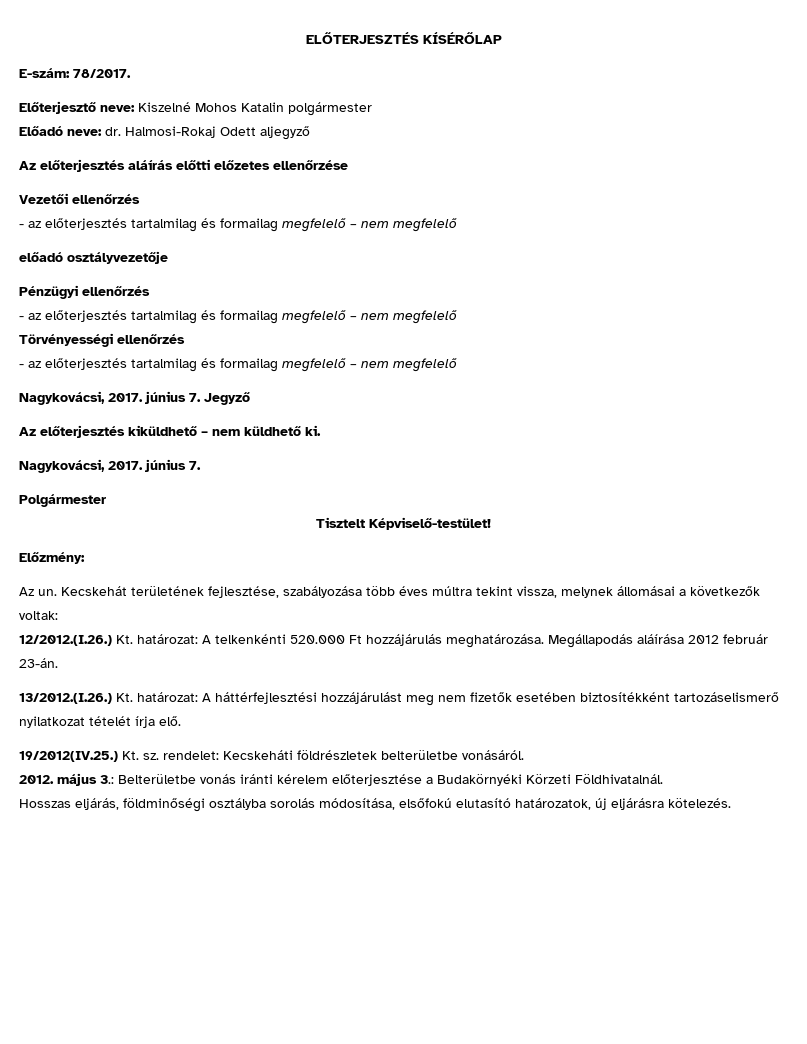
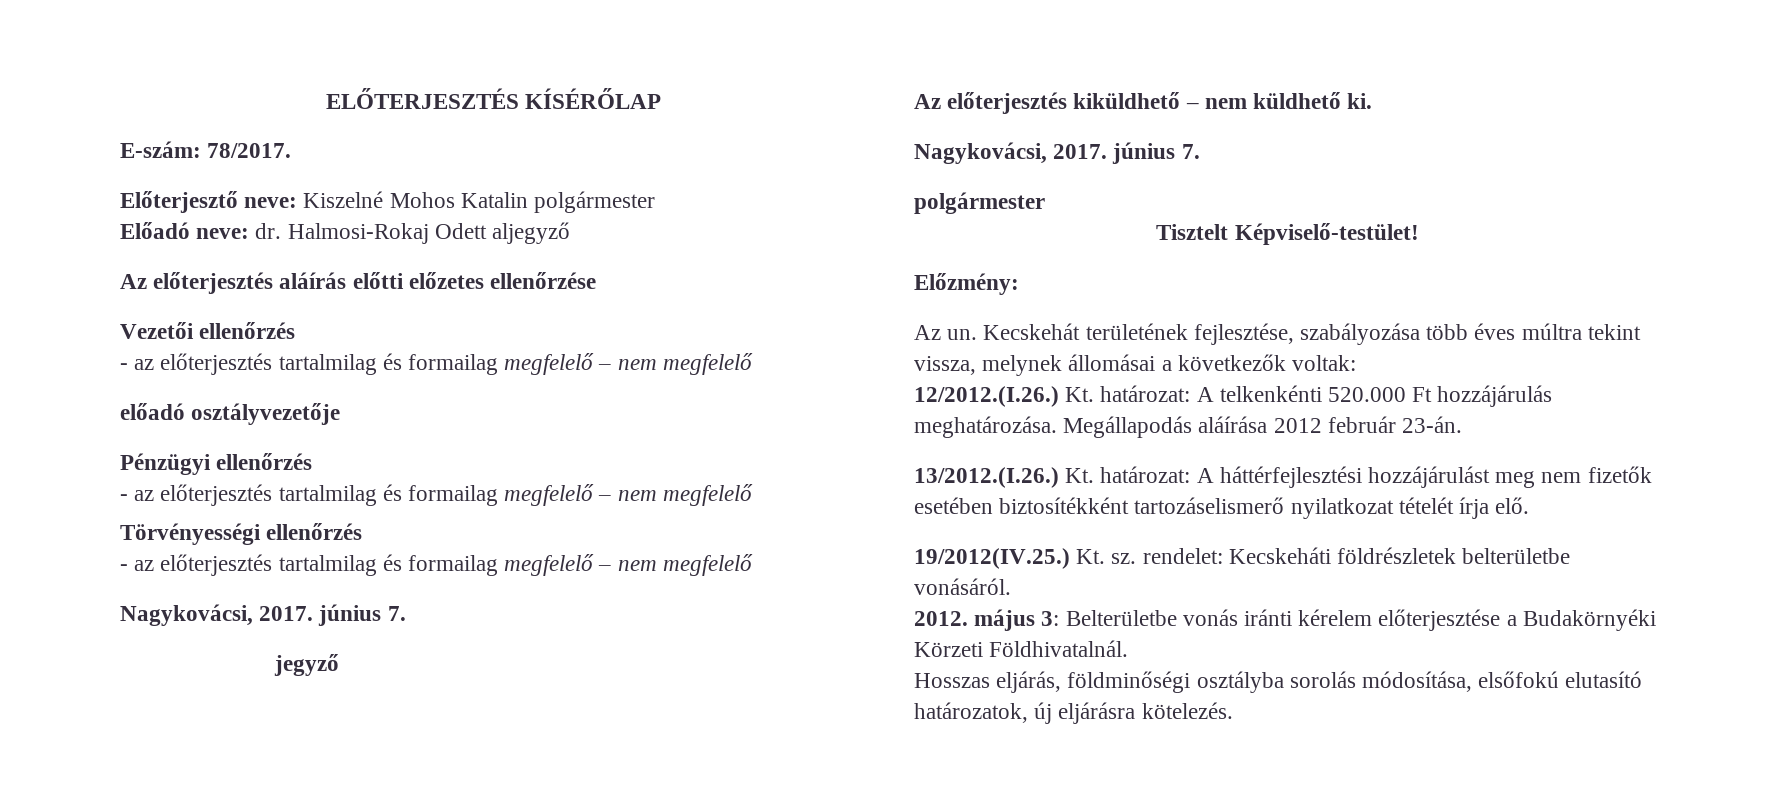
[204,392,250,405] Jegyző -> [273,654,339,676] // jegyző
[19,494,106,507] Polgármester -> [914,192,1045,214] polgármester
[100,775,114,784] 3.: -> [1041,611,1060,626] 3:

